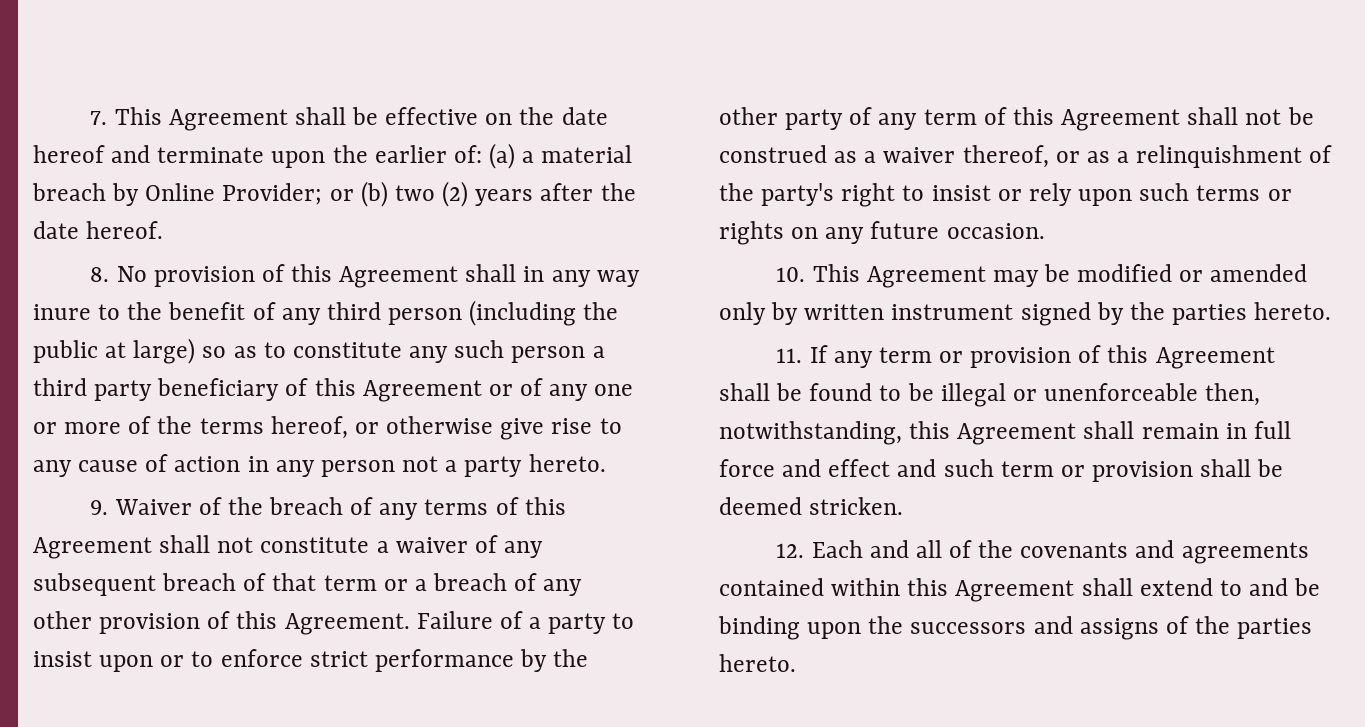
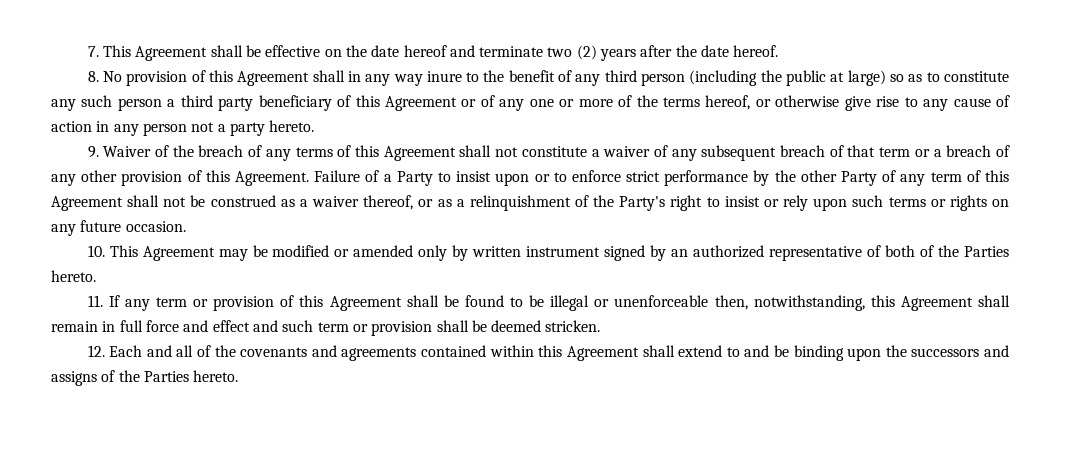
[271,143,633,169] [32,181,388,207] upon the earlier of: (a) a material breach by Online Provider; or (b) -> (544, 51) none
[548,613,607,634] party -> [396,171,433,186] Party
[785,109,844,130] party -> [841,171,878,186] Party
[761,183,835,206] party's -> [619,196,666,211] Party's
[1129,302,1248,325] the parties -> [671,245,1010,261] an authorized representative of both of the Parties
[1237,618,1313,639] parties -> [143,371,189,382] Parties

